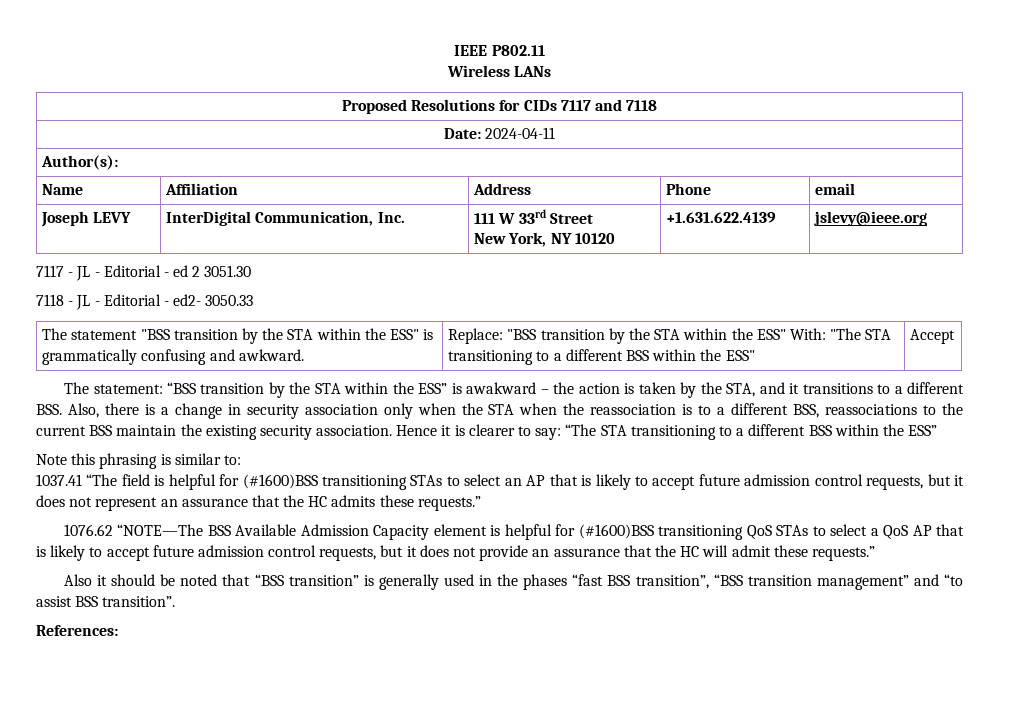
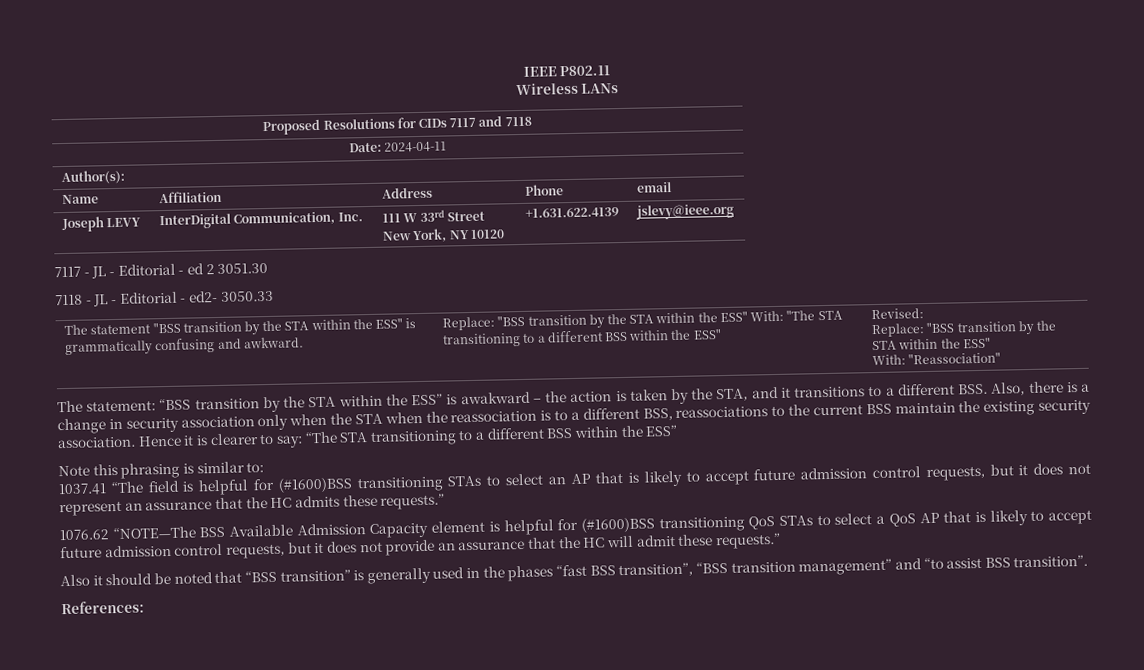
[910,329,956,344] Accept -> [871,308,925,320] [871,320,1057,338] [872,337,991,351] [872,352,1002,366] Revised: // Replace: "BSS transition by the STA within the ESS" // With: "Reassociation"

